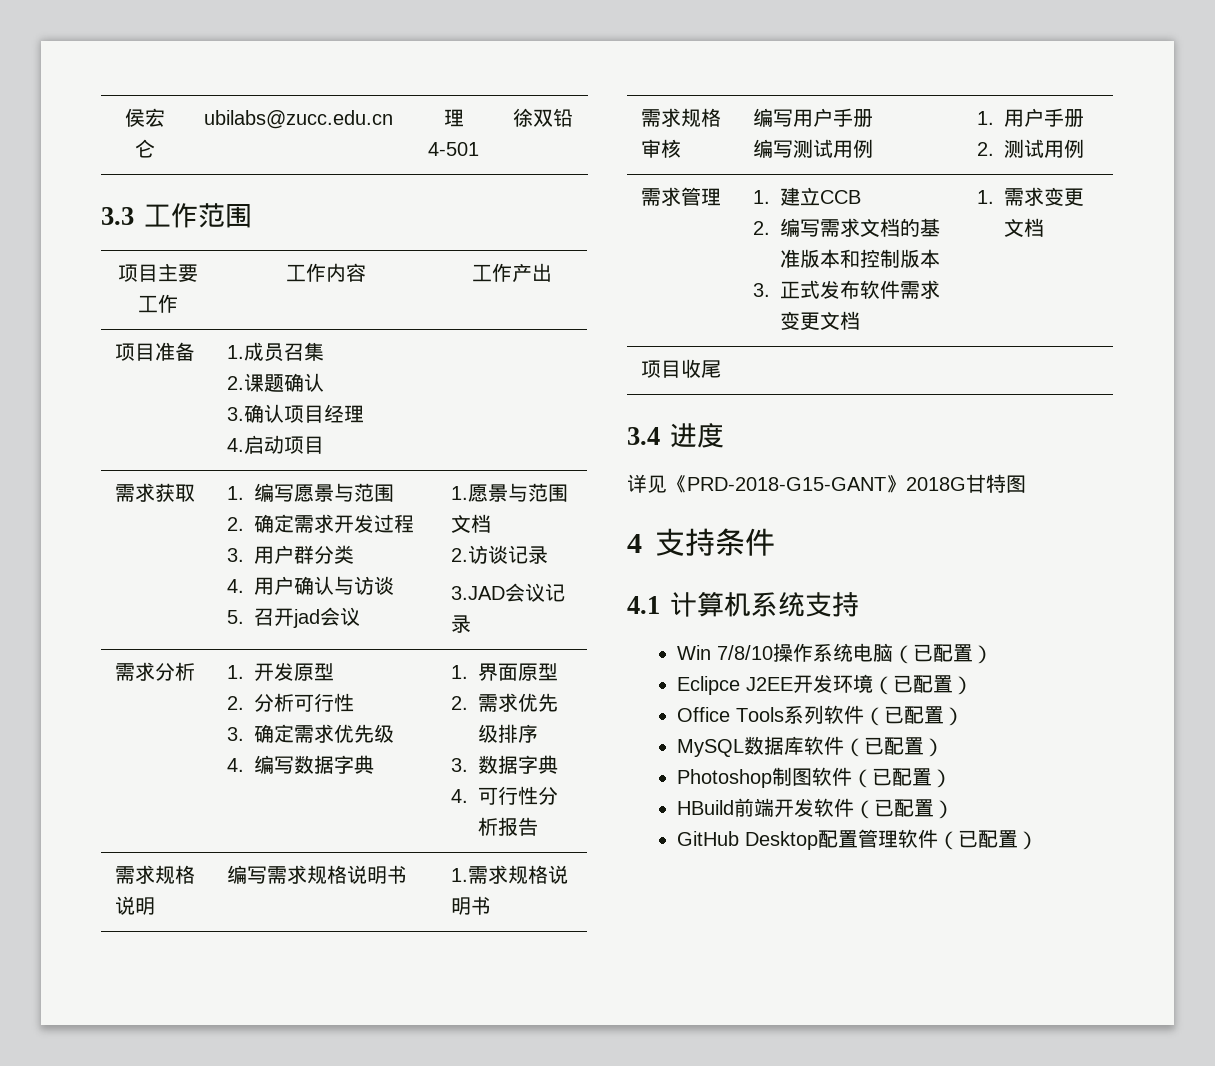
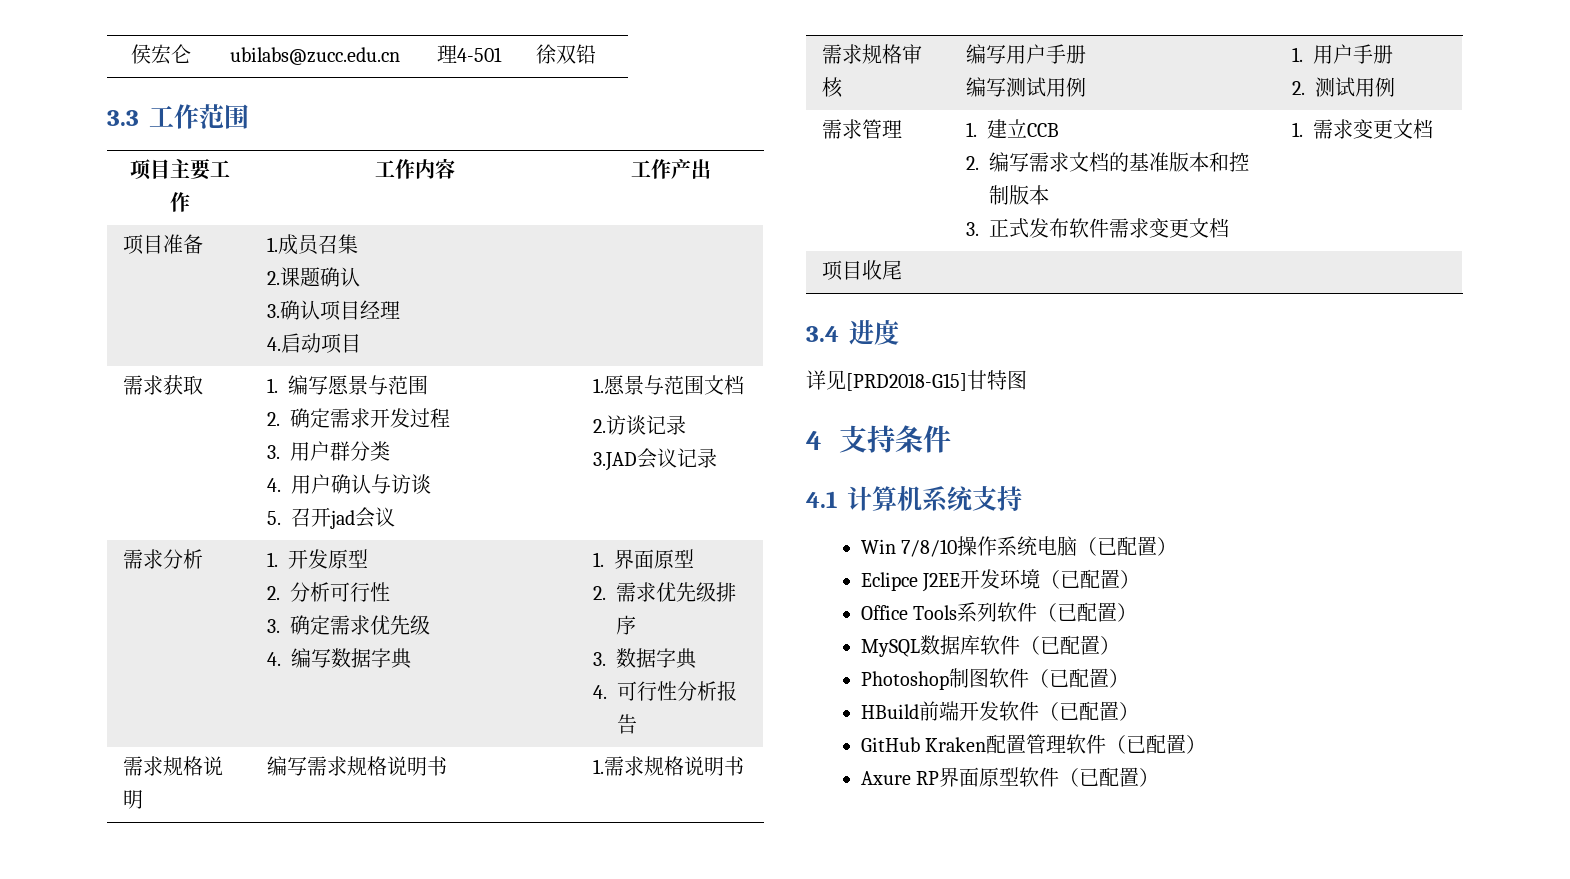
[667,475,966,493] 《PRD-2018-G15-GANT》2018G -> [846,373,967,391] [PRD2018-G15]
[744,831,818,850] Desktop -> [925,737,987,752] Kraken
(1038, 840) none -> [860,767,1160,787] // Axure RP界面原型软件（已配置）

